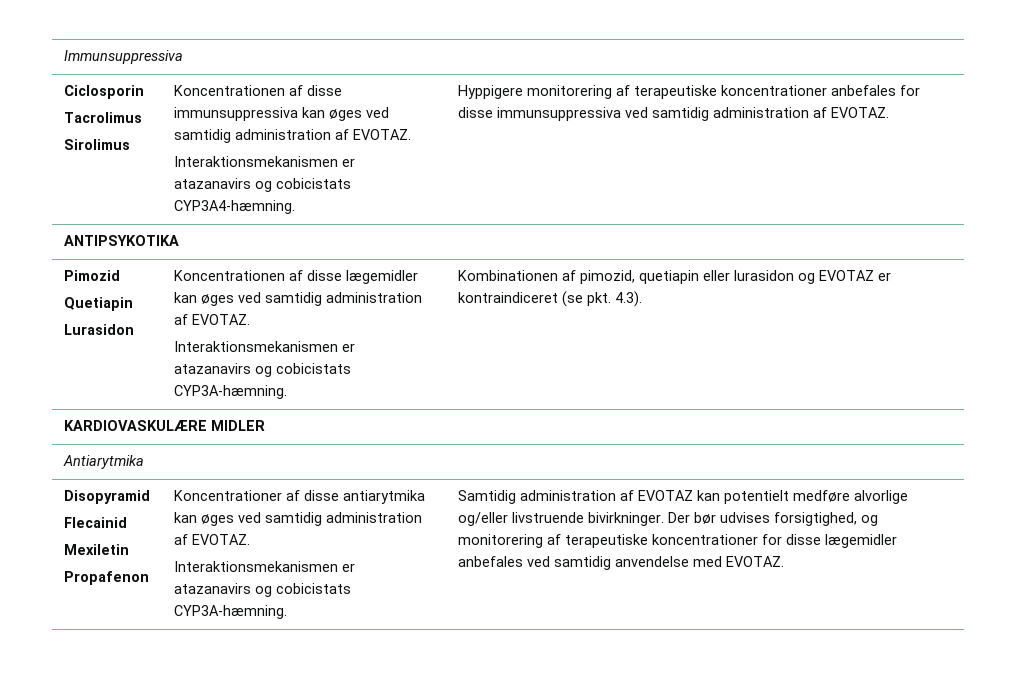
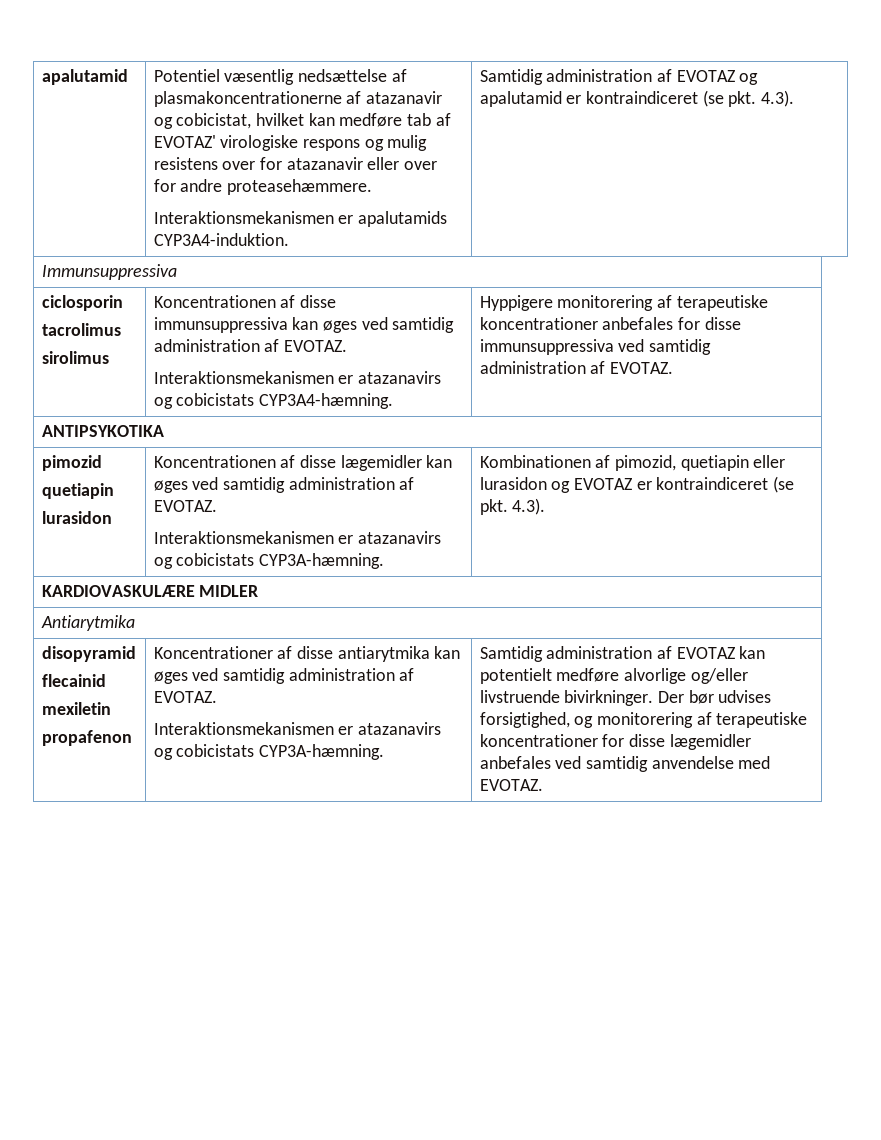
[63,50,183,64] [63,85,144,99] [63,112,142,123] [63,139,130,150] Immunsuppressiva // Ciclosporin // Tacrolimus // Sirolimus -> [41,69,128,85] [153,69,407,85] [153,91,442,107] [153,113,451,129] [153,135,428,151] [153,157,438,170] [153,179,372,195] [153,211,447,227] [153,233,289,246] [479,69,759,85] [479,90,795,107] [41,264,177,280] [41,295,123,311] [41,323,121,336] [41,351,109,364] apalutamid | Potentiel væsentlig nedsættelse af plasmakoncentrationerne af atazanavir og cobicistat, hvilket kan medføre tab af EVOTAZ' virologiske respons og mulig resistens over for atazanavir eller over for andre proteasehæmmere. // Interaktionsmekanismen er apalutamids CYP3A4-induktion. | Samtidig administration af EVOTAZ og apalutamid er kontraindiceret (se pkt. 4.3). // Immunsuppressiva // ciclosporin // tacrolimus // sirolimus
[63,270,120,281] [63,297,133,311] [63,324,134,335] Pimozid // Quetiapin // Lurasidon -> [41,455,102,471] [41,483,114,499] [41,511,112,524] pimozid // quetiapin // lurasidon
[63,490,150,504] [63,517,127,528] [63,544,129,555] [63,571,149,585] Disopyramid // Flecainid // Mexiletin // Propafenon -> [41,646,136,662] [41,674,106,687] [41,702,111,715] [41,730,132,746] disopyramid // flecainid // mexiletin // propafenon

